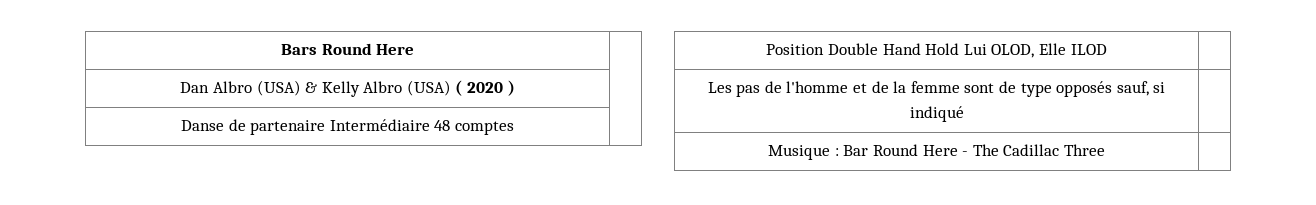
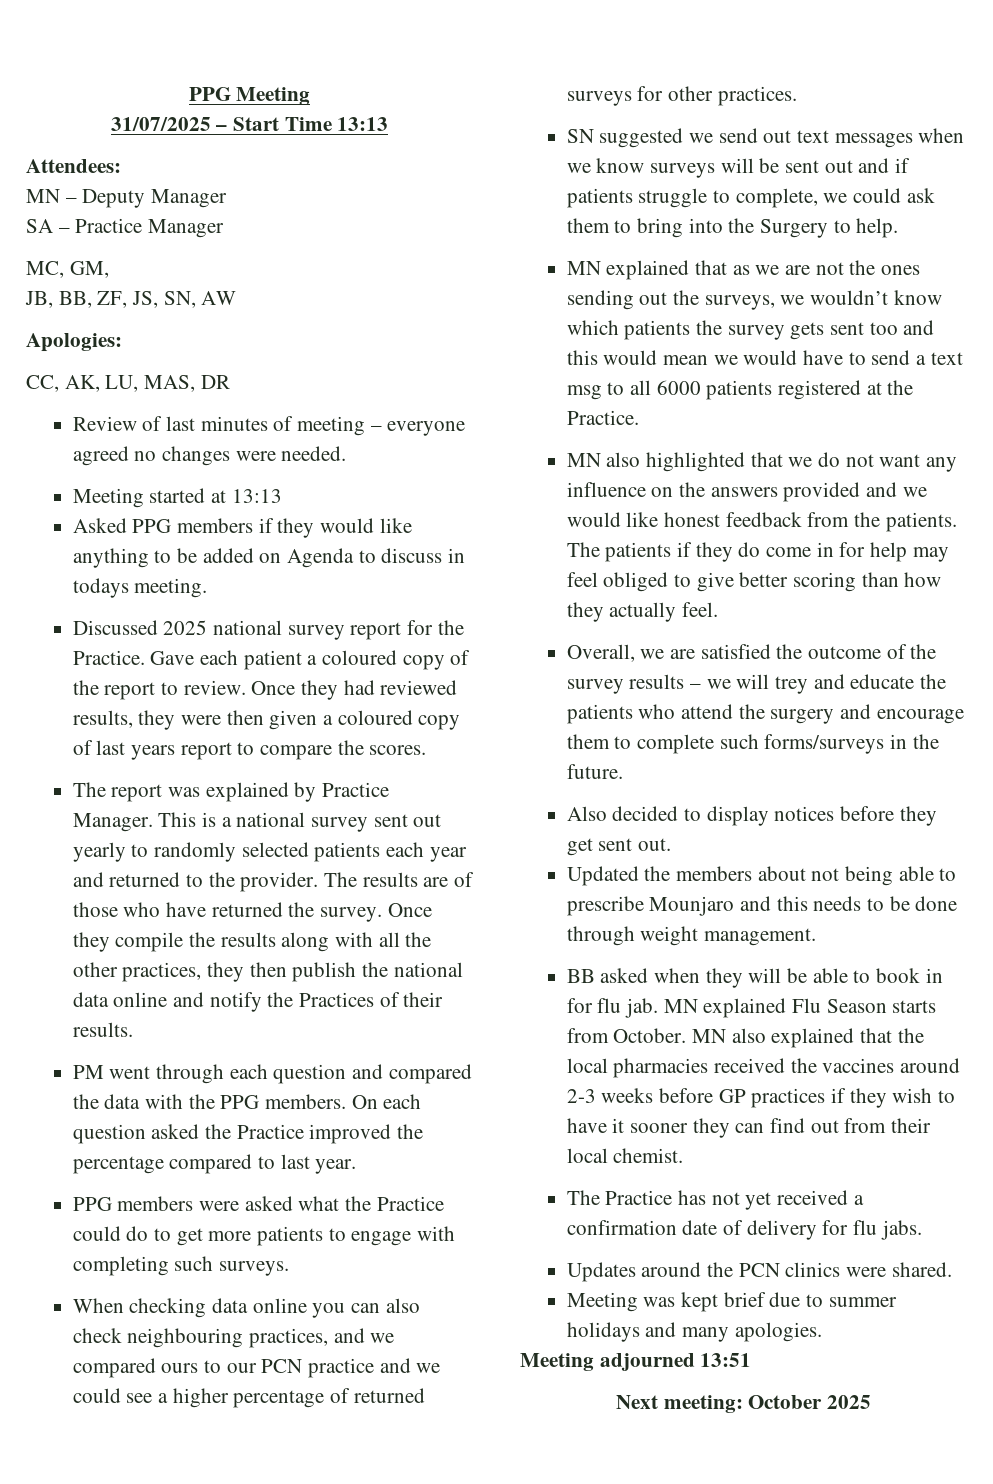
[280,43,415,55] [180,80,515,97] [181,119,514,135] [766,43,1107,58] [707,81,1166,97] [909,106,964,122] [768,144,1105,160] Bars Round Here | // Dan Albro (USA) & Kelly Albro (USA) ( 2020 ) | // Danse de partenaire Intermédiaire 48 comptes | // Position Double Hand Hold Lui OLOD, Elle ILOD | // Les pas de l'homme et de la femme sont de type opposés sauf, si indiqué | // Musique : Bar Round Here - The Cadillac Three | -> [188,87,311,105] [110,117,389,131] [26,159,121,173] [26,189,228,208] [26,218,225,238] [26,261,109,278] [25,291,237,308] [26,333,122,352] [26,375,230,392] [72,416,466,436] [72,446,347,466] [72,488,282,508] [72,518,412,538] [72,548,465,568] [72,578,208,598] [72,620,464,640] [72,650,471,670] [72,680,458,700] [72,710,461,730] [72,740,427,760] [72,782,389,802] [72,812,442,832] [72,842,467,862] [72,872,474,892] [72,902,432,922] [72,932,432,952] [72,962,463,982] [72,992,444,1012] [72,1022,133,1037] [72,1064,472,1084] [72,1094,422,1109] [72,1124,423,1144] [72,1154,357,1174] [72,1196,444,1211] [72,1226,455,1246] [72,1256,289,1276] [72,1298,420,1318] [72,1328,395,1348] [72,1358,441,1378] [72,1388,425,1408] [566,86,797,106] [566,128,965,148] [566,158,910,178] [566,188,935,208] [566,218,899,238] [566,260,920,280] [566,290,942,310] [566,320,935,340] [566,350,963,365] [566,380,914,400] [566,410,639,425] [566,452,957,472] [566,482,927,502] [566,512,957,532] [566,542,949,562] [566,572,942,592] [566,602,718,622] [566,644,937,662] [566,674,946,694] [566,704,964,724] [566,734,939,754] [566,764,623,779] [566,806,937,826] [566,838,671,856] [566,866,957,886] [566,896,958,916] [566,926,816,946] [566,968,943,988] [566,998,937,1018] [566,1028,924,1048] [566,1058,960,1078] [566,1088,955,1108] [566,1118,931,1138] [566,1148,684,1163] [566,1190,864,1210] [566,1220,922,1240] [566,1262,952,1282] [566,1292,897,1312] [566,1322,822,1342] [520,1353,752,1371] [615,1395,872,1413] PPG Meeting // 31/07/2025 – Start Time 13:13 // Attendees: // MN – Deputy Manager // SA – Practice Manager // MC, GM, // JB, BB, ZF, JS, SN, AW // Apologies: // CC, AK, LU, MAS, DR // Review of last minutes of meeting – everyone agreed no changes were needed. // Meeting started at 13:13 // Asked PPG members if they would like anything to be added on Agenda to discuss in todays meeting. // Discussed 2025 national survey report for the Practice. Gave each patient a coloured copy of the report to review. Once they had reviewed results, they were then given a coloured copy of last years report to compare the scores. // The report was explained by Practice Manager. This is a national survey sent out yearly to randomly selected patients each year and returned to the provider. The results are of those who have returned the survey. Once they compile the results along with all the other practices, they then publish the national data online and notify the Practices of their results. // PM went through each question and compared the data with the PPG members. On each question asked the Practice improved the percentage compared to last year. // PPG members were asked what the Practice could do to get more patients to engage with completing such surveys. // When checking data online you can also check neighbouring practices, and we compared ours to our PCN practice and we could see a higher percentage of returned surveys for other practices. // SN suggested we send out text messages when we know surveys will be sent out and if patients struggle to complete, we could ask them to bring into the Surgery to help. // MN explained that as we are not the ones sending out the surveys, we wouldn’t know which patients the survey gets sent too and this would mean we would have to send a text msg to all 6000 patients registered at the Practice. // MN also highlighted that we do not want any influence on the answers provided and we would like honest feedback from the patients. The patients if they do come in for help may feel obliged to give better scoring than how they actually feel. // Overall, we are satisfied the outcome of the survey results – we will trey and educate the patients who attend the surgery and encourage them to complete such forms/surveys in the future. // Also decided to display notices before they get sent out. // Updated the members about not being able to prescribe Mounjaro and this needs to be done through weight management. // BB asked when they will be able to book in for flu jab. MN explained Flu Season starts from October. MN also explained that the local pharmacies received the vaccines around 2-3 weeks before GP practices if they wish to have it sooner they can find out from their local chemist. // The Practice has not yet received a confirmation date of delivery for flu jabs. // Updates around the PCN clinics were shared. // Meeting was kept brief due to summer holidays and many apologies. // Meeting adjourned 13:51 // Next meeting: October 2025

